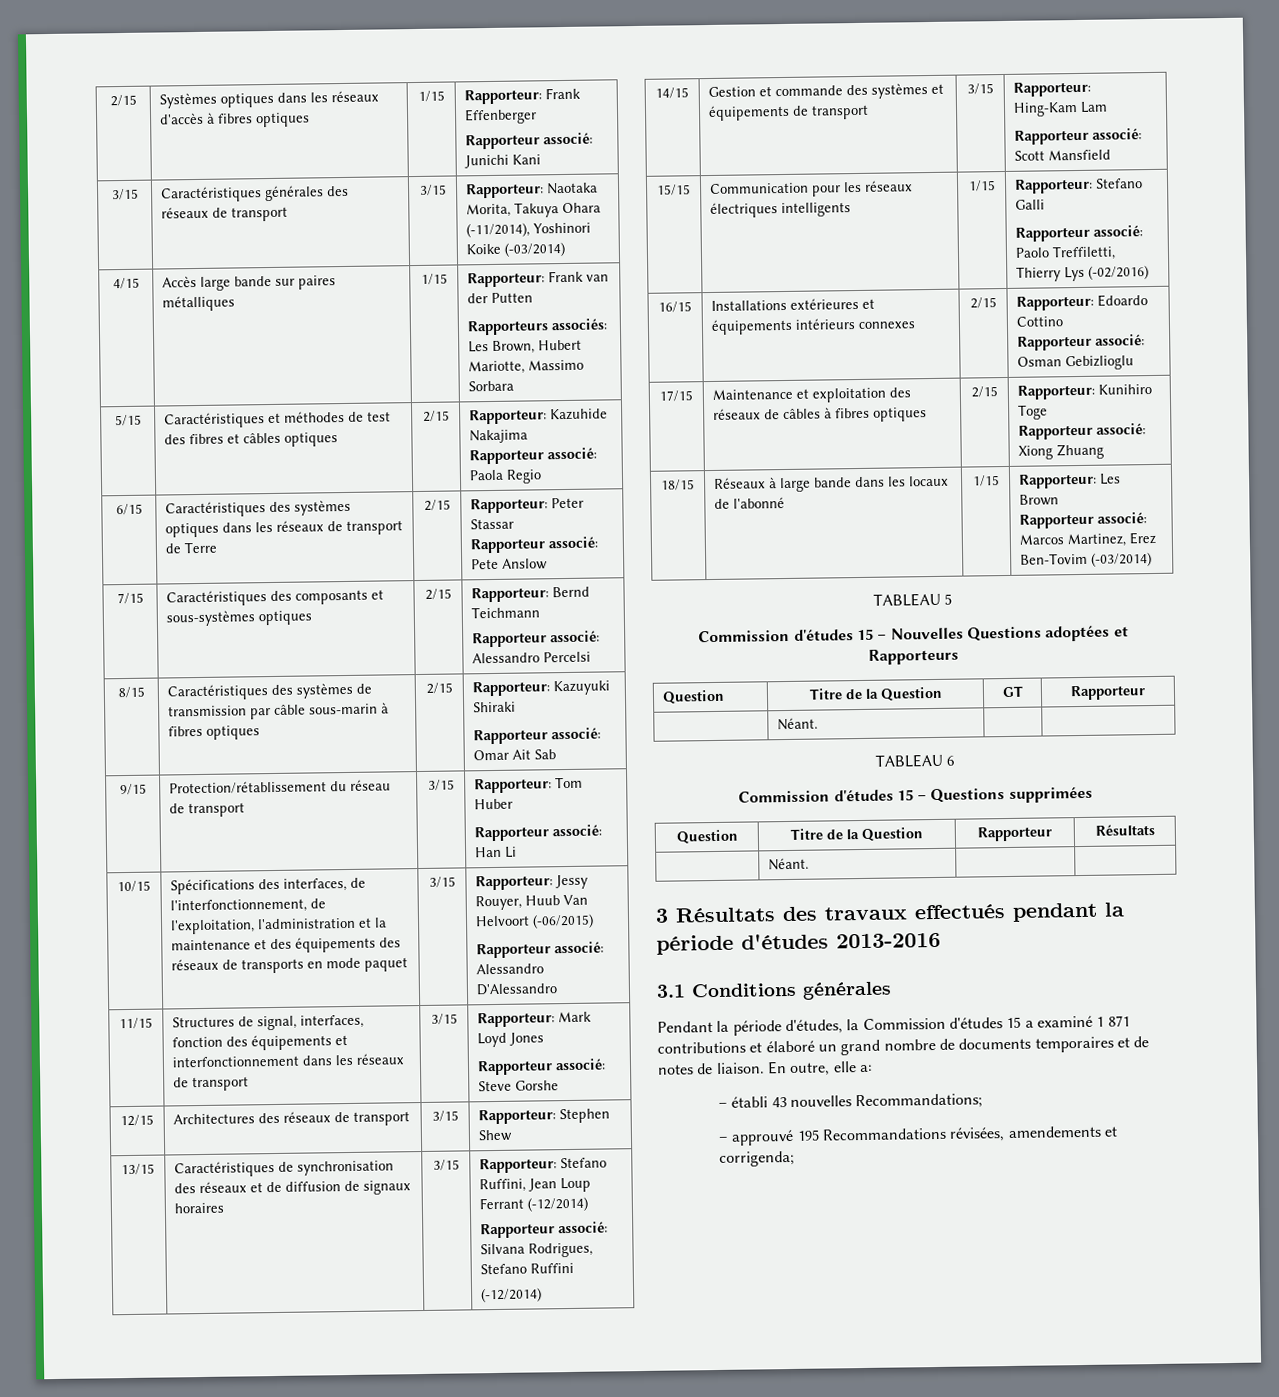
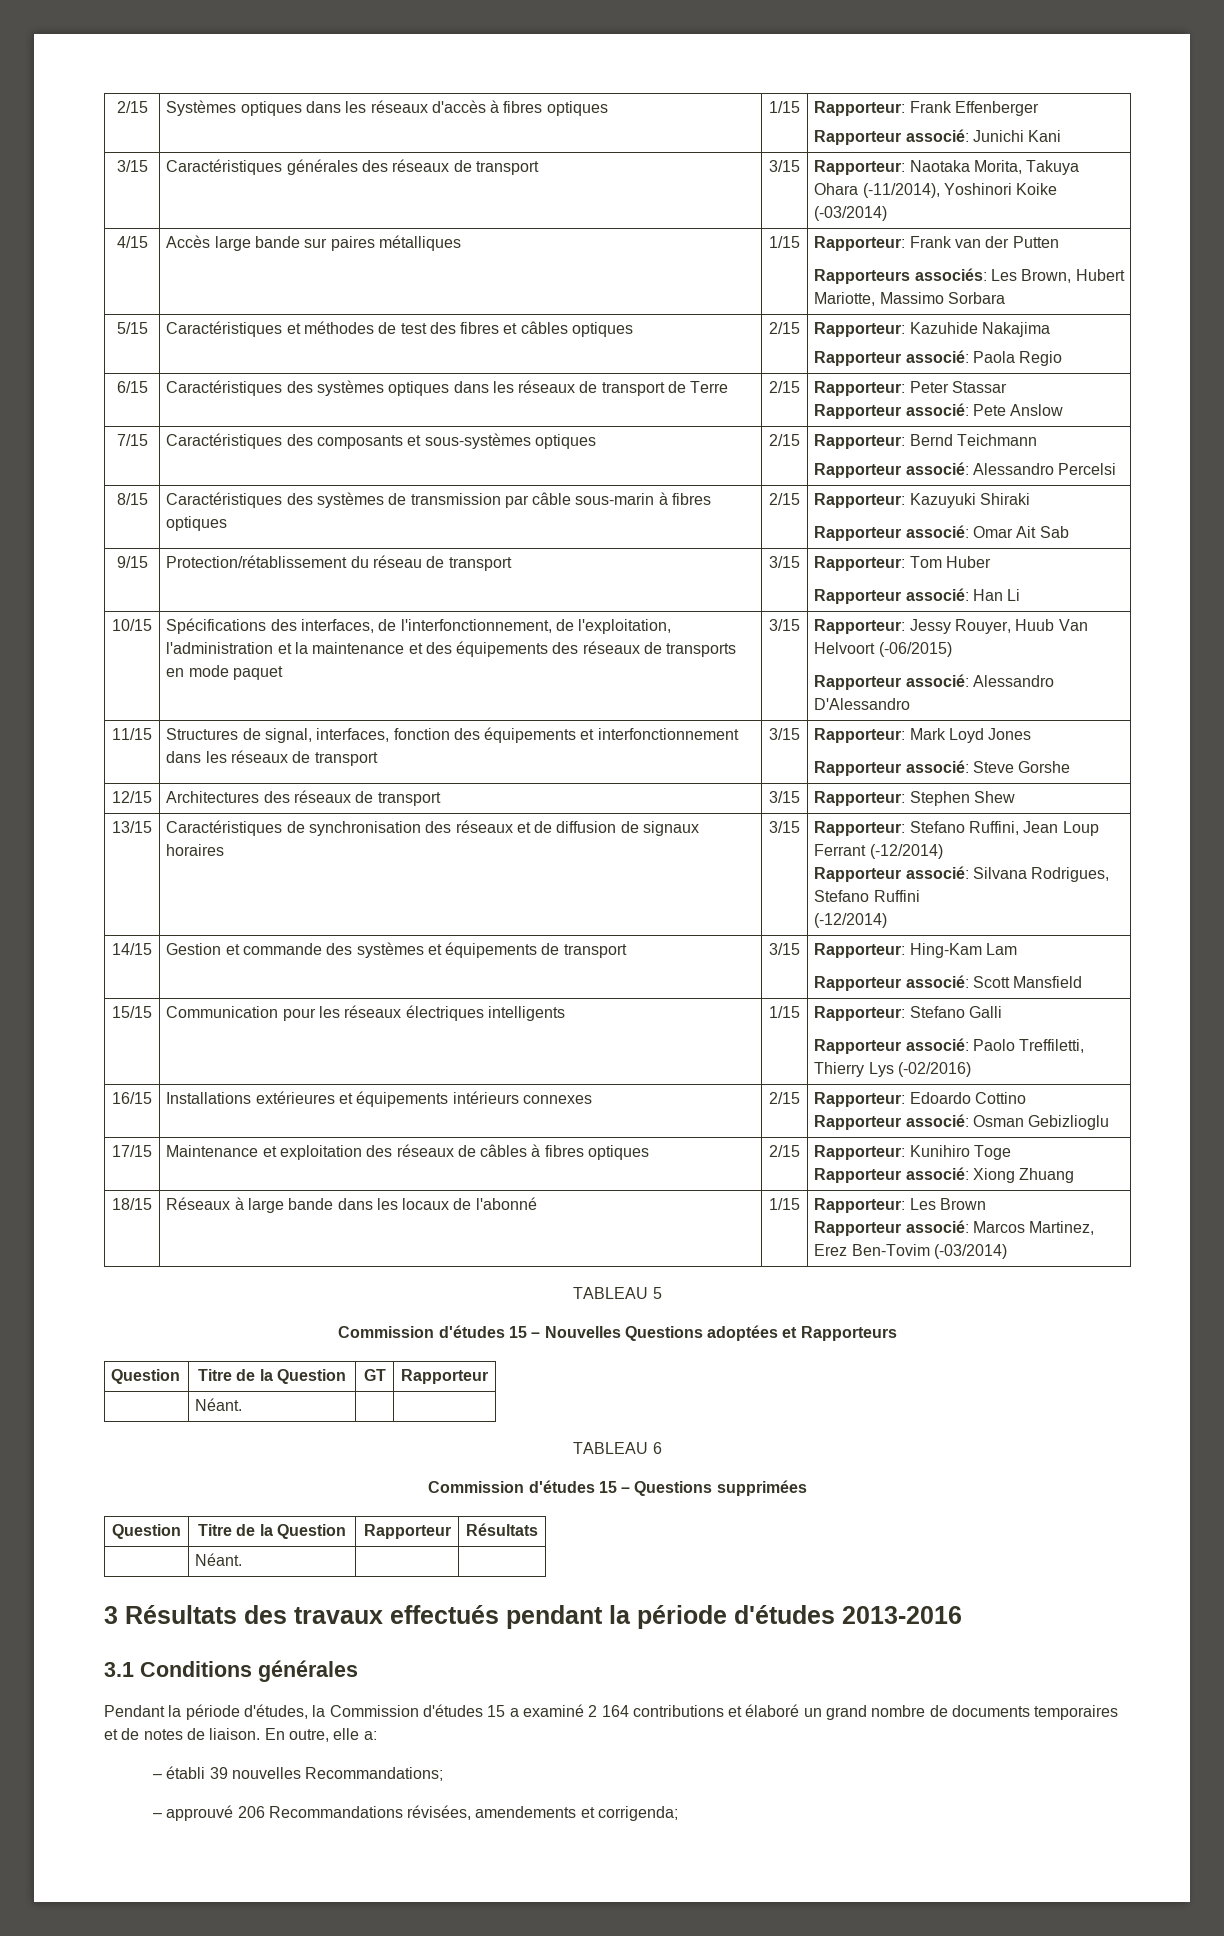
[1096,1015,1130,1027] 1 871 -> [588,1705,629,1717] 2 164
[771,1097,787,1108] 43 -> [209,1767,228,1779] 39
[796,1129,820,1141] 195 -> [237,1806,265,1818] 206

